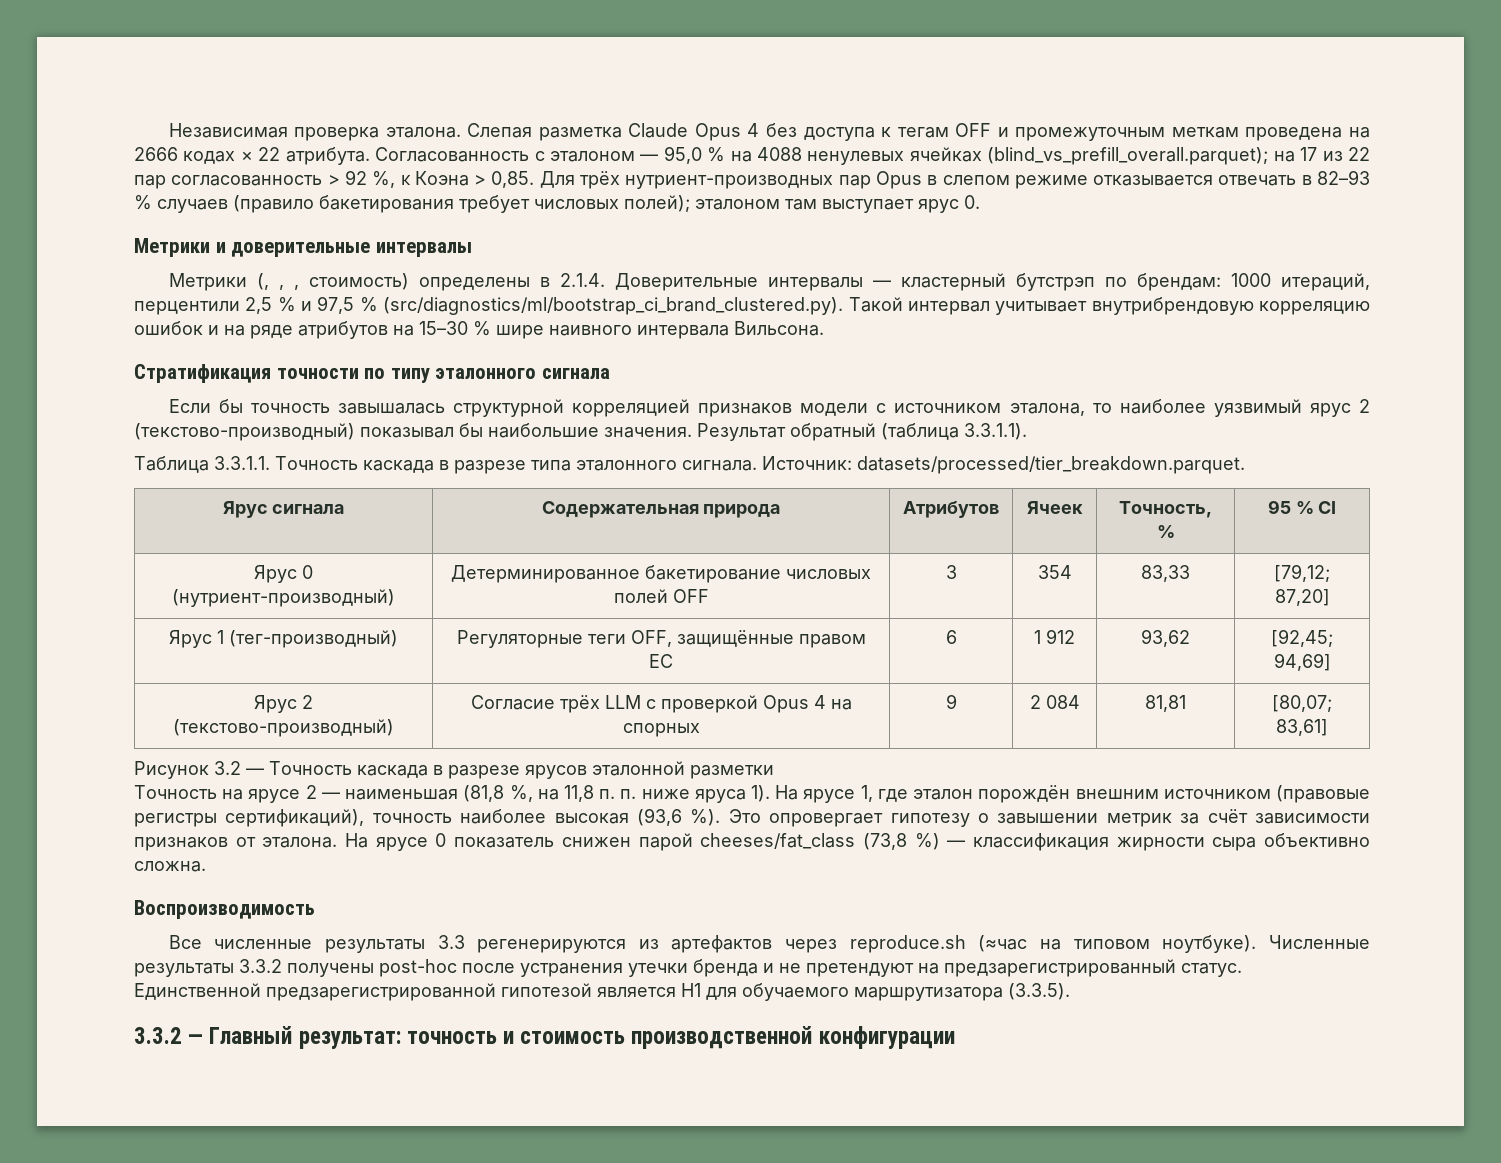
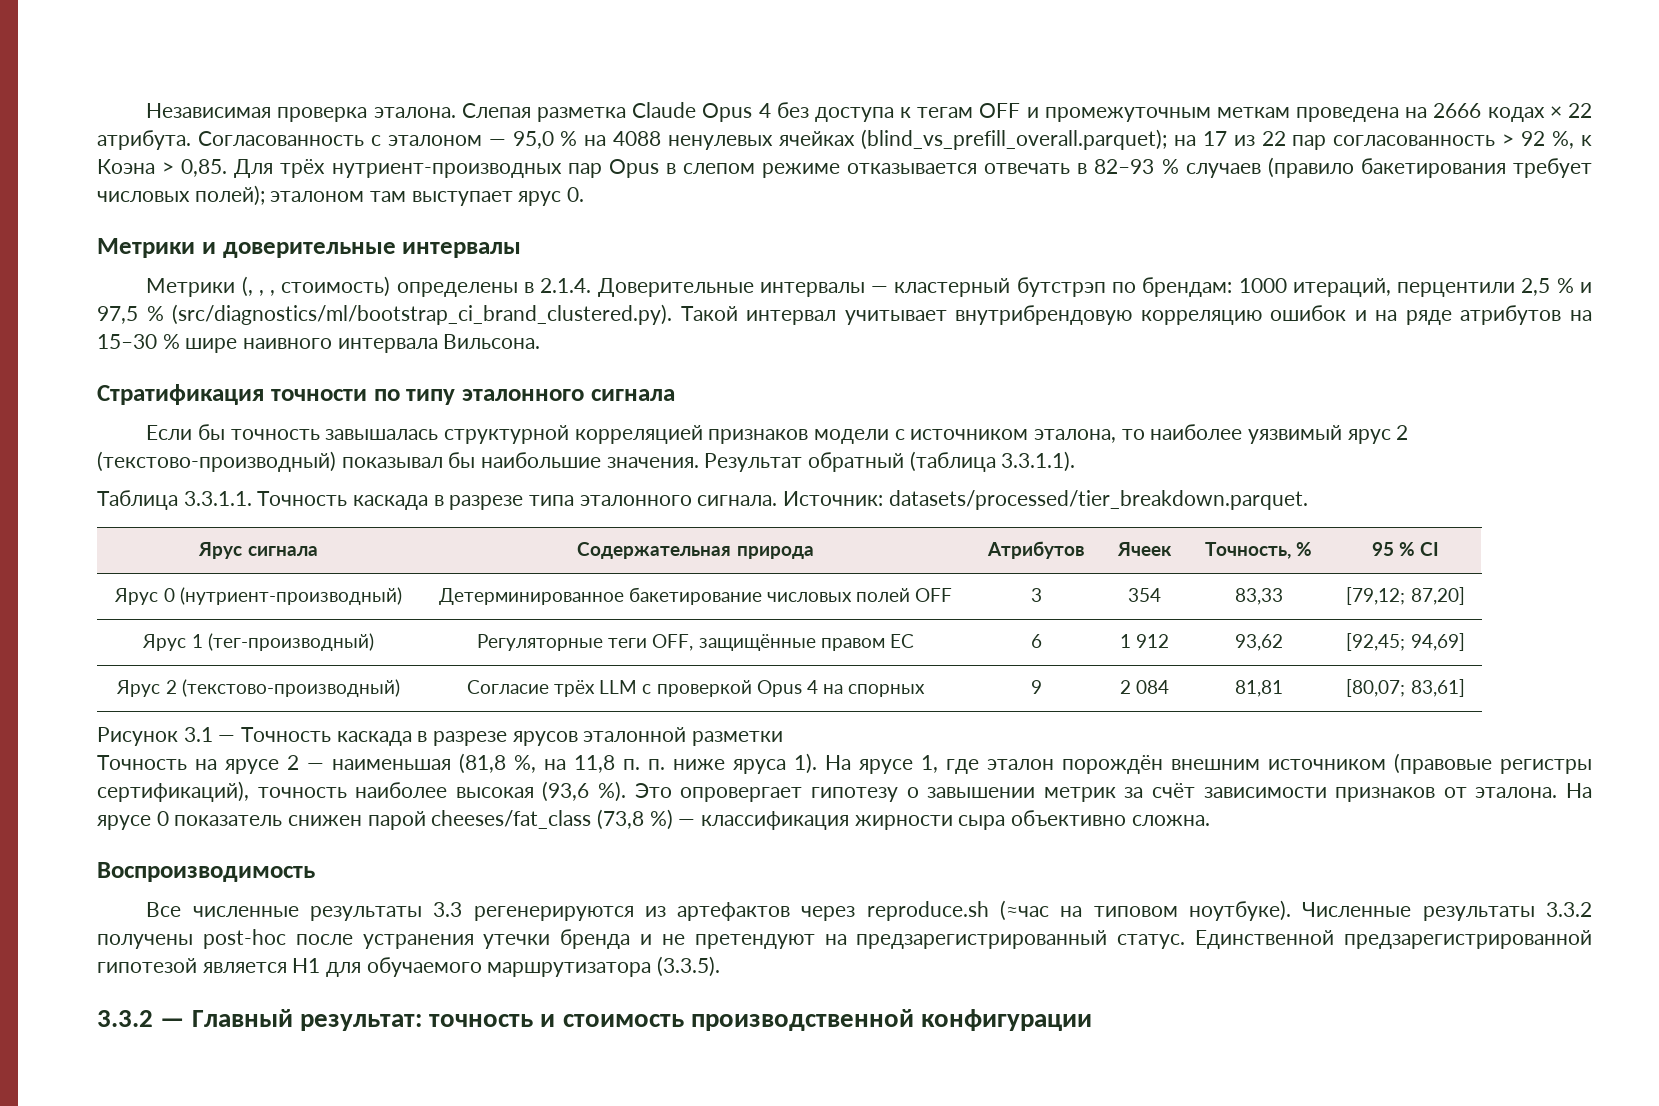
[214,761,241,775] 3.2 -> [183,727,213,742] 3.1

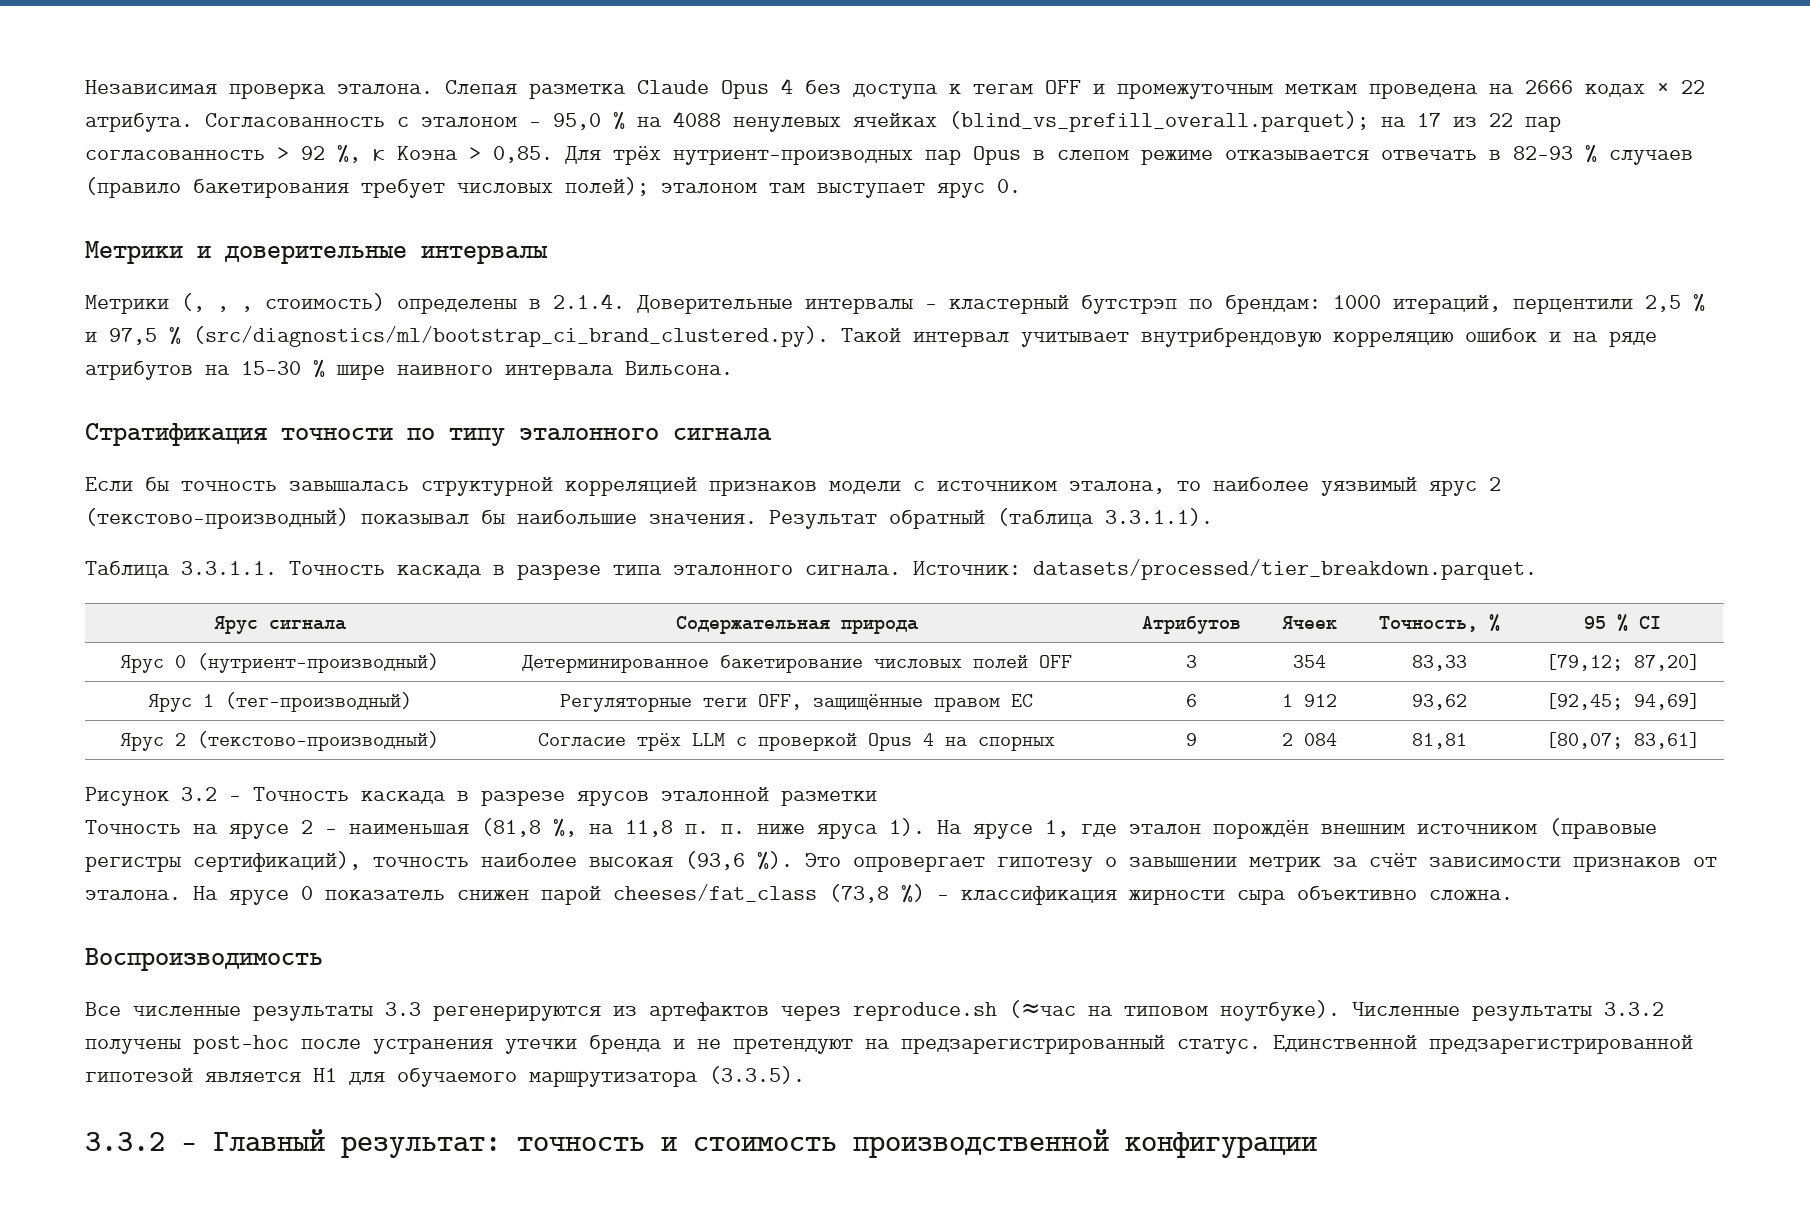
[183,727,213,742] 3.1 -> [181,787,217,801] 3.2

